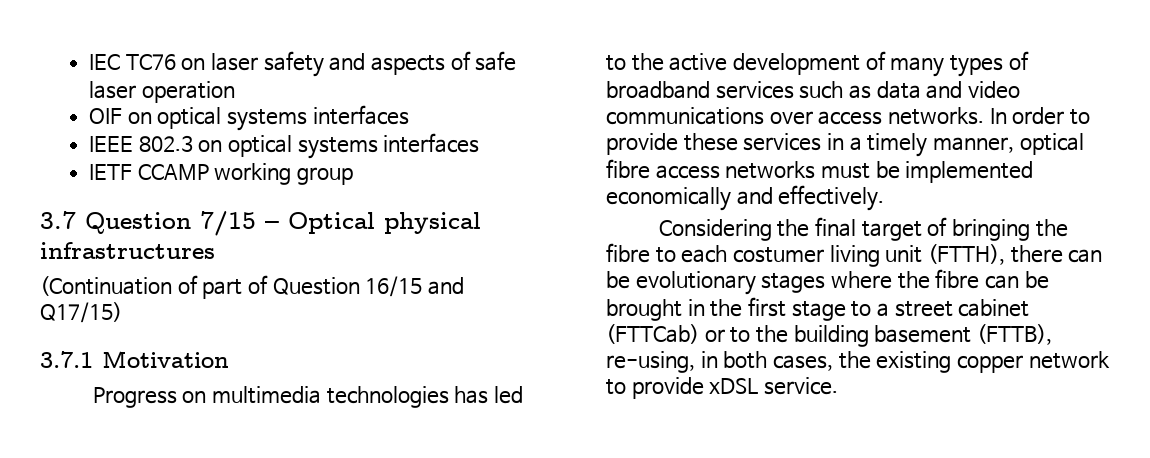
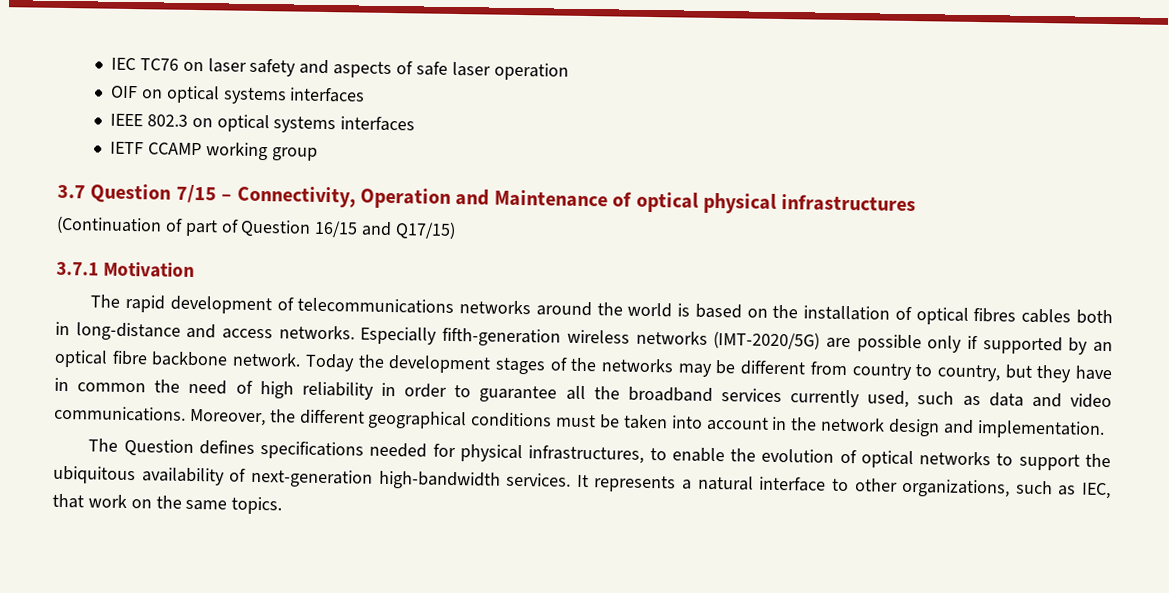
[288,212,375,234] Optical -> [236,185,699,213] Connectivity, Operation and Maintenance of optical
[92,386,524,408] [606,51,1029,77] [606,81,794,99] Progress on multimedia technologies has led to the active development of many types of broadband services -> [90,294,1113,325] [55,321,1113,355] [54,349,1113,383] [54,377,910,409] The rapid development of telecommunications networks around the world is based on the installation of optical fibres cables both in long-distance and access networks. Especially fifth-generation wireless networks (IMT-2020/5G) are possible only if supported by an optical fibre backbone network. Today the development stages of the networks may be different from country to country, but they have in common the need of high reliability in order to guarantee all the broadband services currently used,
[606,107,1090,125] [606,133,1084,157] [606,159,1034,183] [606,185,885,211] [658,217,1068,241] [606,243,1103,267] [606,269,1049,295] [606,297,1030,321] [606,324,1052,347] [606,351,1110,373] [606,377,838,399] communications over access networks. In order to provide these services in a timely manner, optical fibre access networks must be implemented economically and effectively. // Considering the final target of bringing the fibre to each costumer living unit (FTTH), there can be evolutionary stages where the fibre can be brought in the first stage to a street cabinet (FTTCab) or to the building basement (FTTB), re-using, in both cases, the existing copper network to provide xDSL service. -> [54,405,1105,439] [88,438,1112,471] [53,465,1111,500] [52,493,283,515] communications. Moreover, the different geographical conditions must be taken into account in the network design and implementation. // The Question defines specifications needed for physical infrastructures, to enable the evolution of optical networks to support the ubiquitous availability of next-generation high-bandwidth services. It represents a natural interface to other organizations, such as IEC, that work on the same topics.

